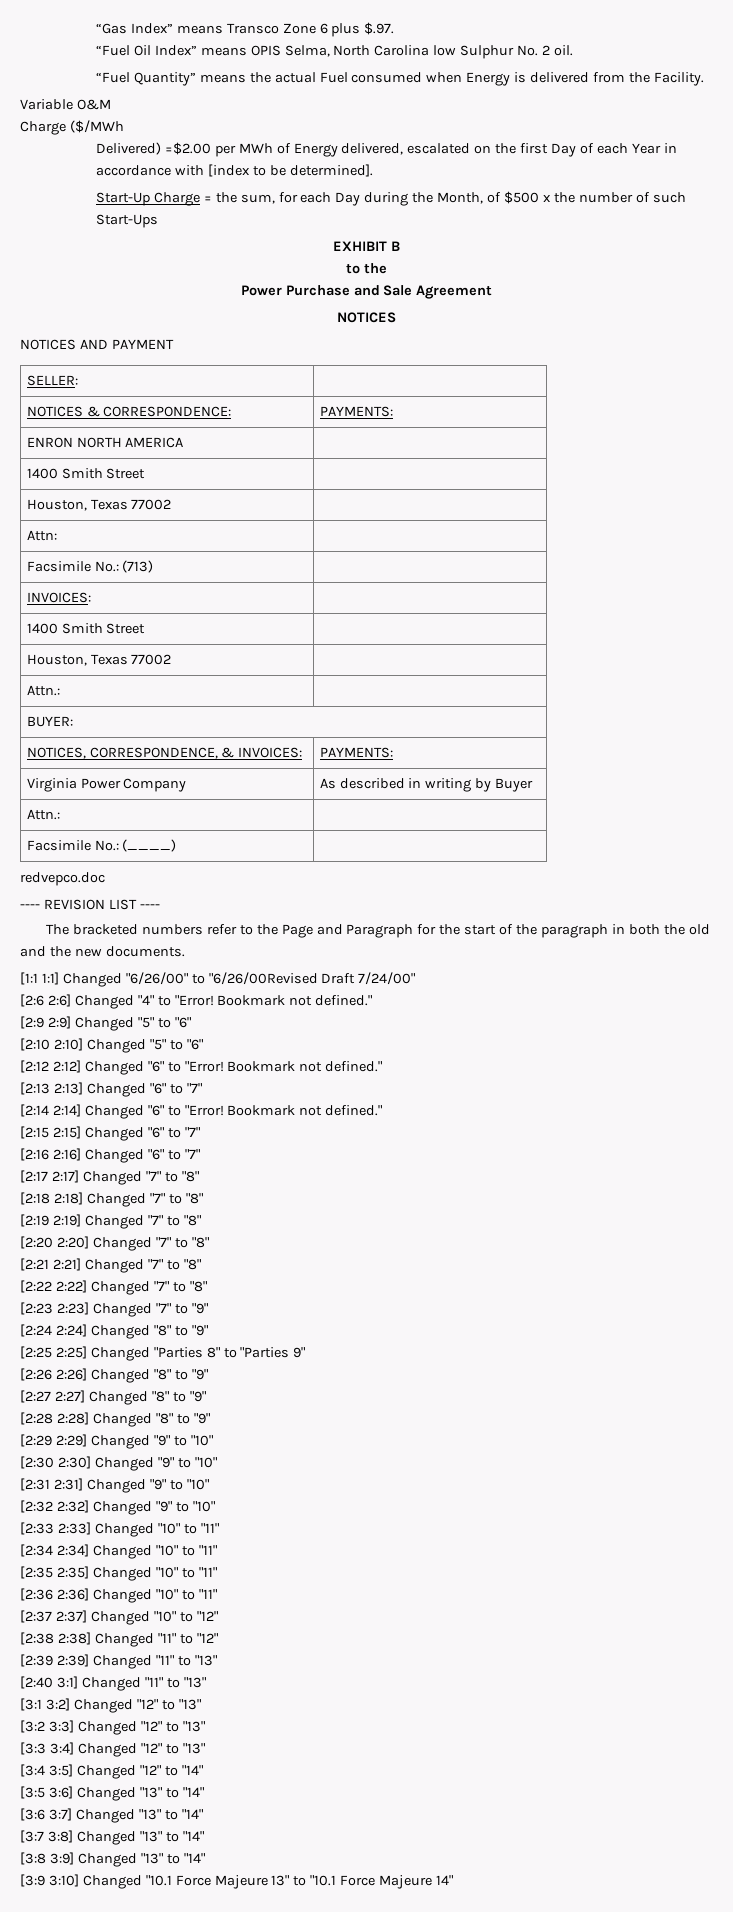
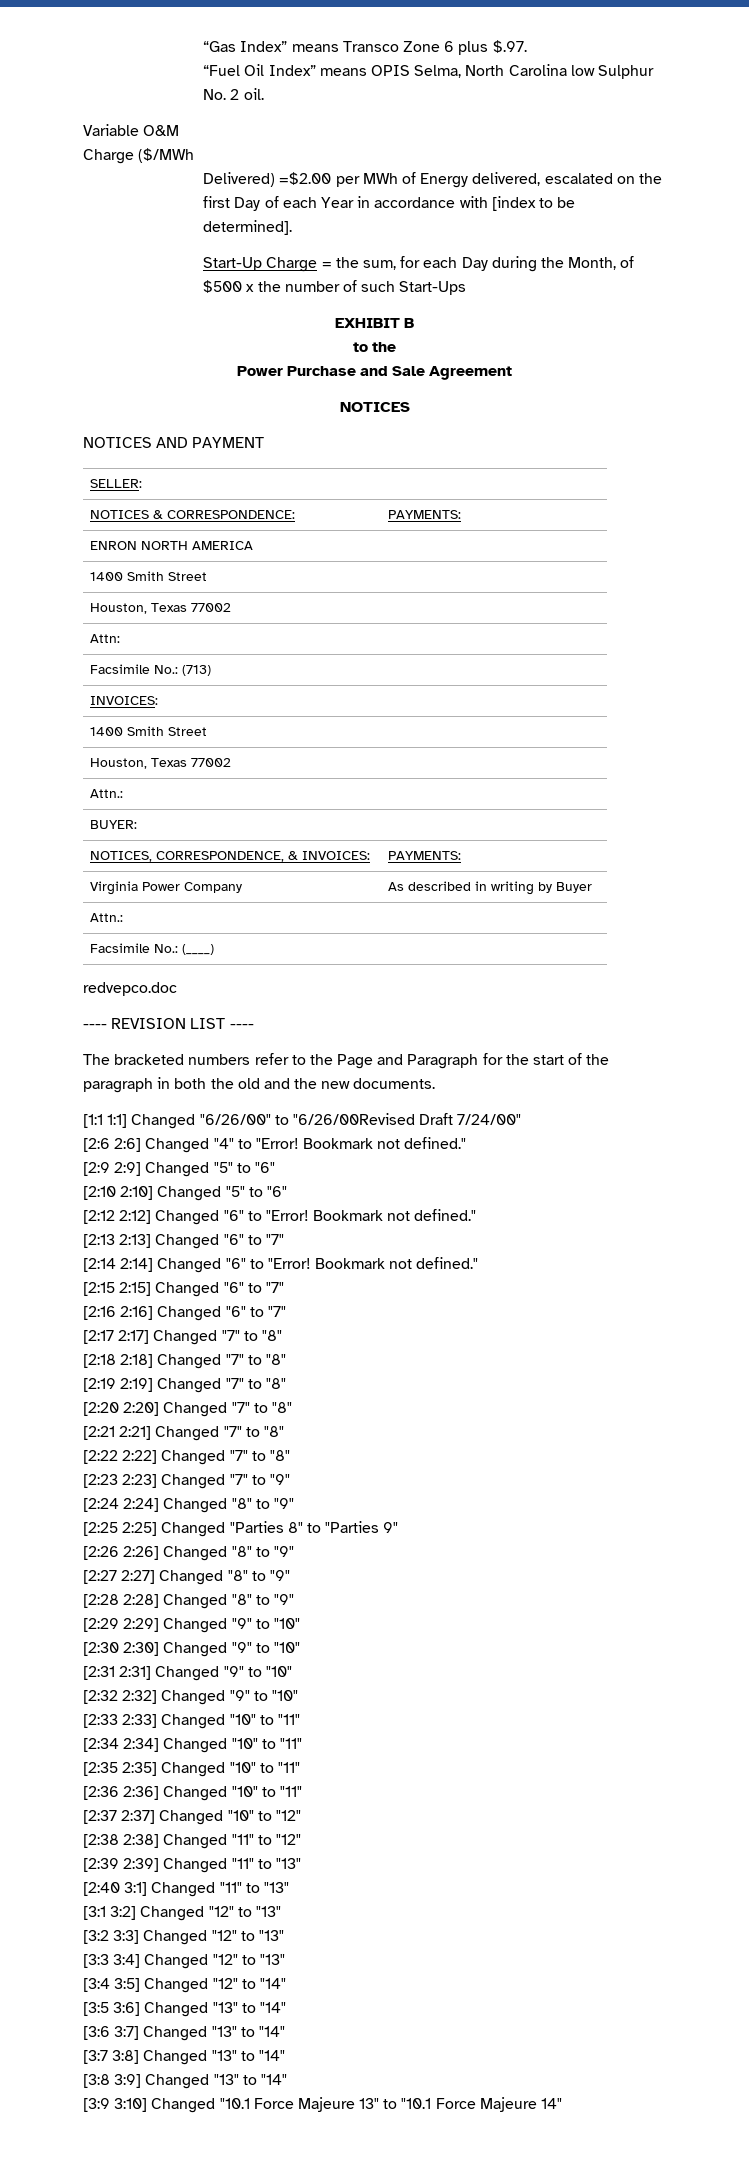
[95,72,704,86] // “Fuel Quantity” means the actual Fuel consumed when Energy is delivered from the Facility. -> (264, 94) none

